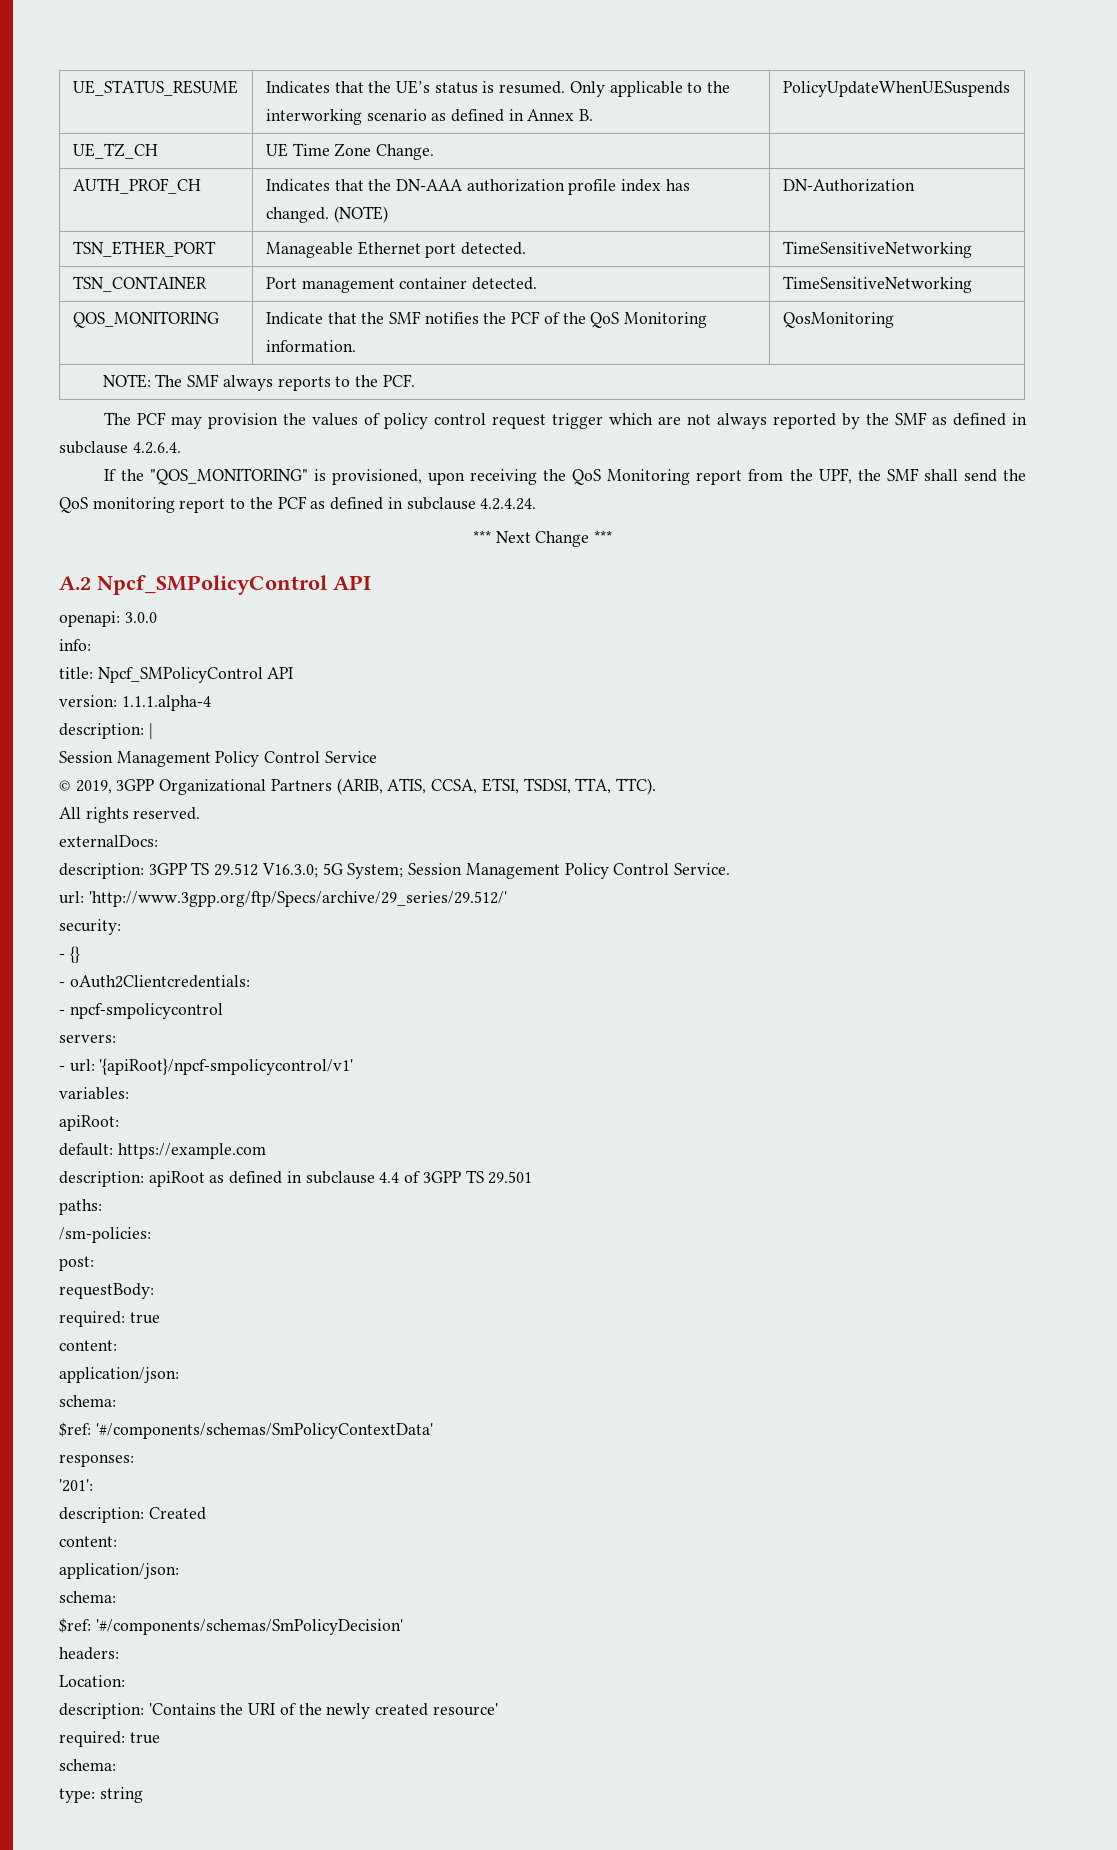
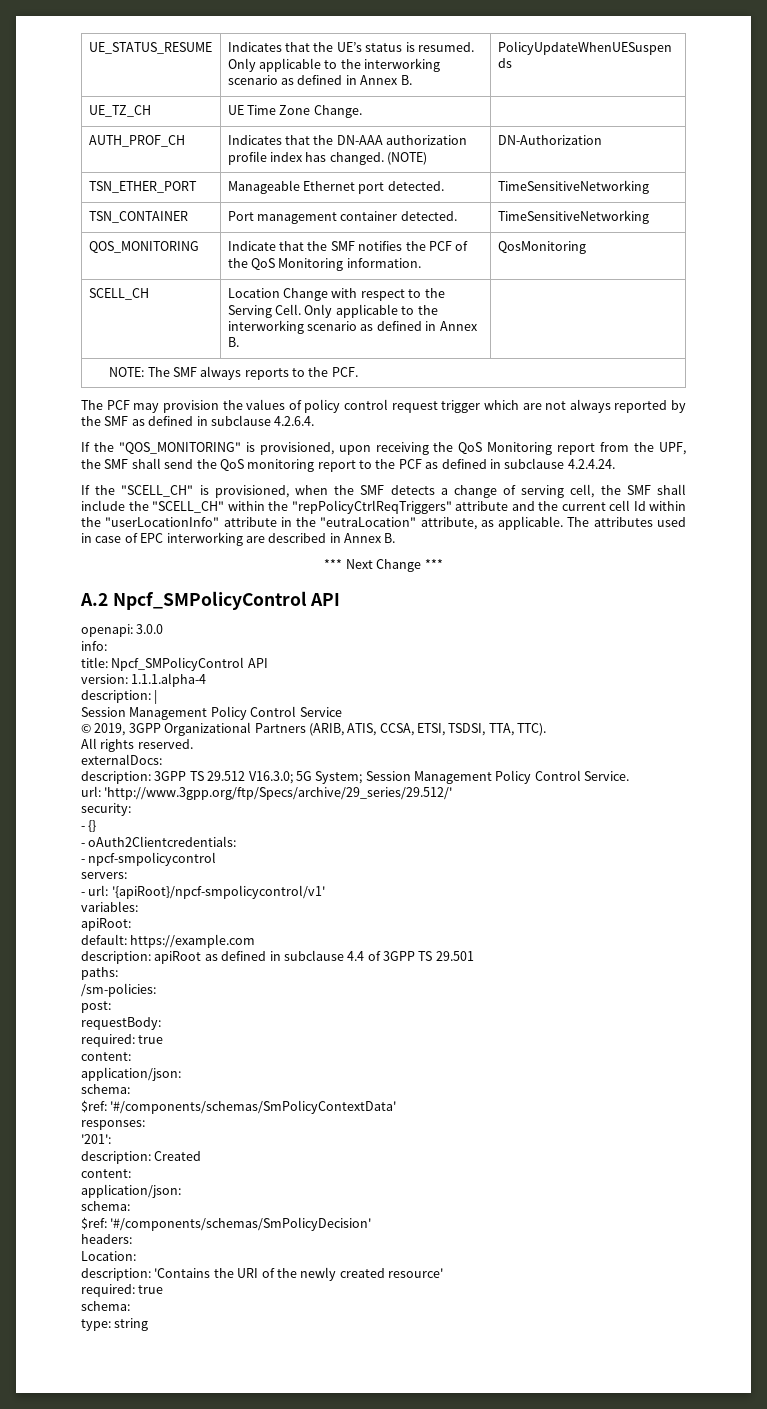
(894, 320) none -> [88,288,149,300] [227,288,445,301] [227,304,438,318] [227,320,478,334] [227,337,239,347] // SCELL_CH | Location Change with respect to the Serving Cell. Only applicable to the interworking scenario as defined in Annex B. |
(537, 504) none -> [81,484,686,498] [81,500,686,514] [81,516,686,530] [81,532,396,546] // If the "SCELL_CH" is provisioned, when the SMF detects a change of serving cell, the SMF shall include the "SCELL_CH" within the "repPolicyCtrlReqTriggers" attribute and the current cell Id within the "userLocationInfo" attribute in the "eutraLocation" attribute, as applicable. The attributes used in case of EPC interworking are described in Annex B.

